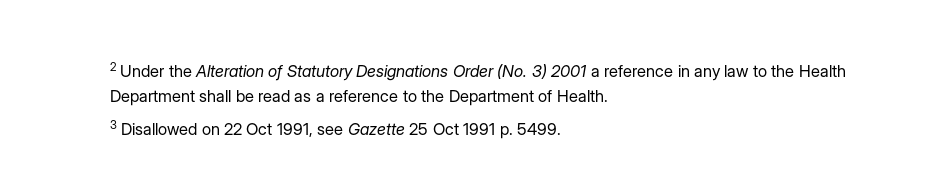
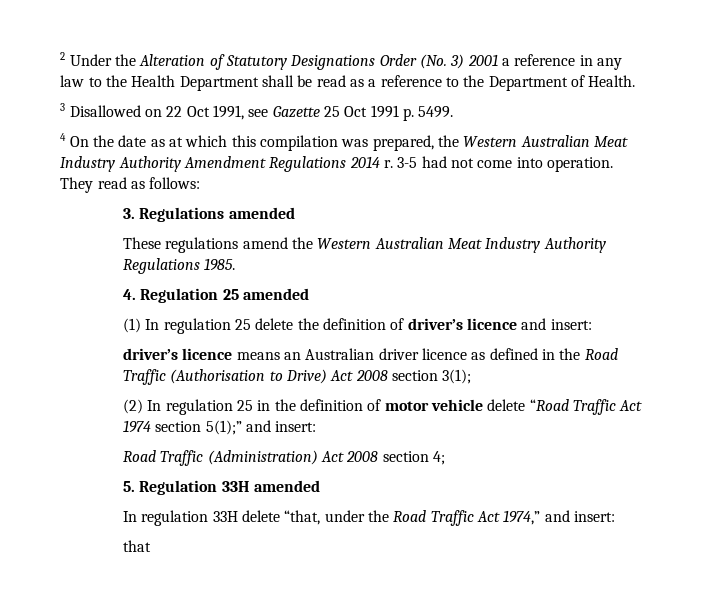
(562, 129) none -> [60,133,628,151] [60,156,613,172] [60,177,201,193] [123,207,295,222] [123,237,606,253] [123,258,236,274] [123,288,310,303] [123,318,592,334] [123,348,618,360] [123,369,472,385] [123,399,643,415] [123,420,317,435] [123,450,446,466] [123,480,321,495] [123,510,615,526] [123,540,152,552] // 4 On the date as at which this compilation was prepared, the Western Australian Meat Industry Authority Amendment Regulations 2014 r. 3-5 had not come into operation. They read as follows: // 3. Regulations amended // These regulations amend the Western Australian Meat Industry Authority Regulations 1985. // 4. Regulation 25 amended // (1) In regulation 25 delete the definition of driver’s licence and insert: // driver’s licence means an Australian driver licence as defined in the Road Traffic (Authorisation to Drive) Act 2008 section 3(1); // (2) In regulation 25 in the definition of motor vehicle delete “Road Traffic Act 1974 section 5(1);” and insert: // Road Traffic (Administration) Act 2008 section 4; // 5. Regulation 33H amended // In regulation 33H delete “that, under the Road Traffic Act 1974,” and insert: // that

